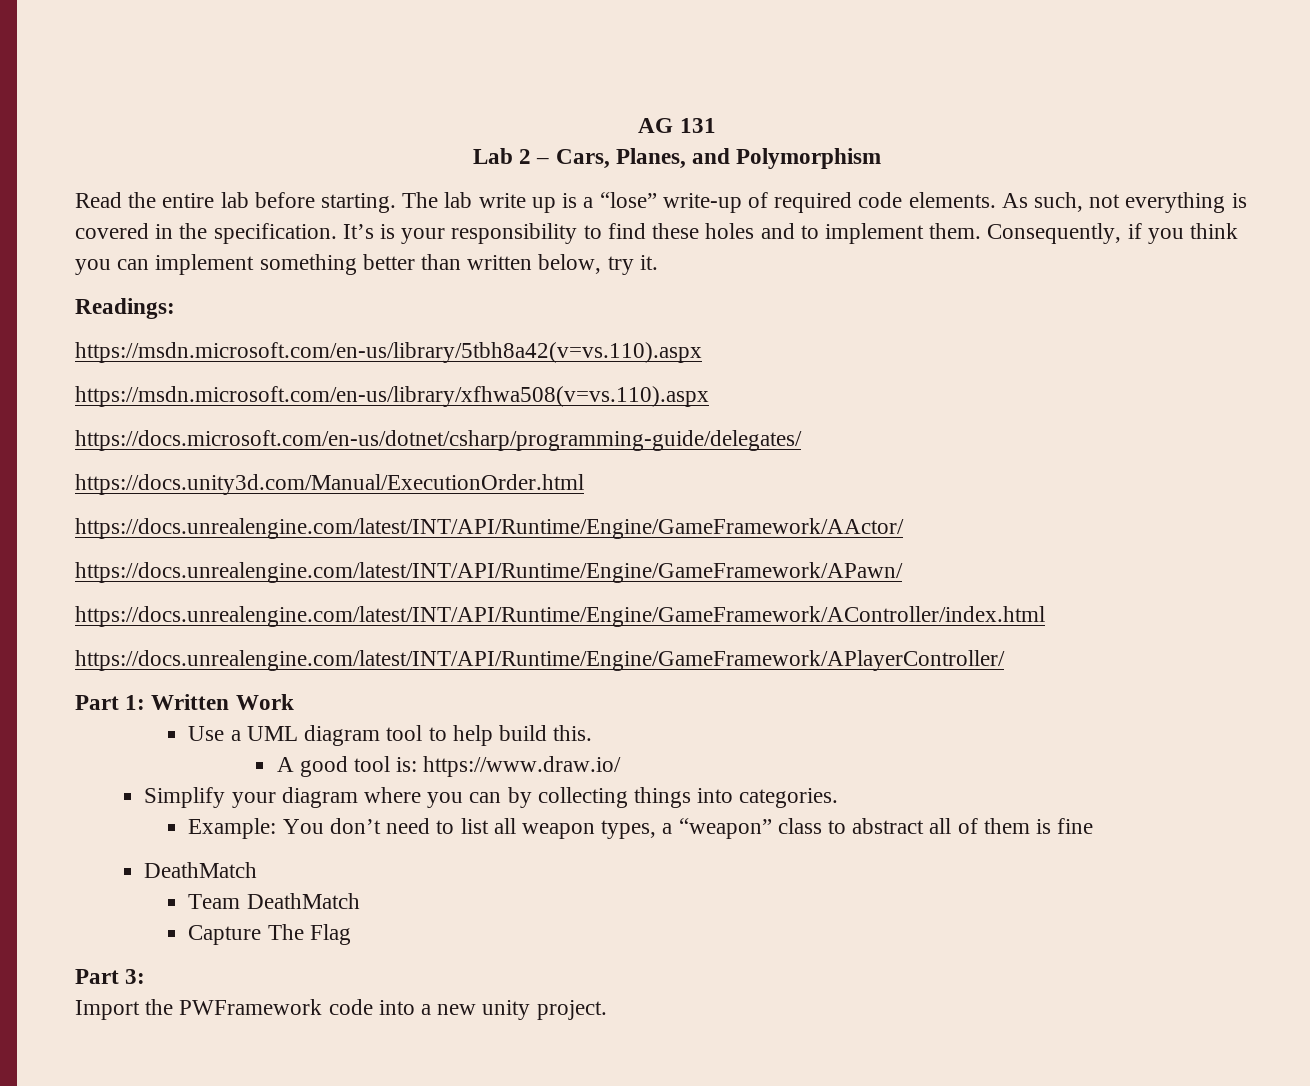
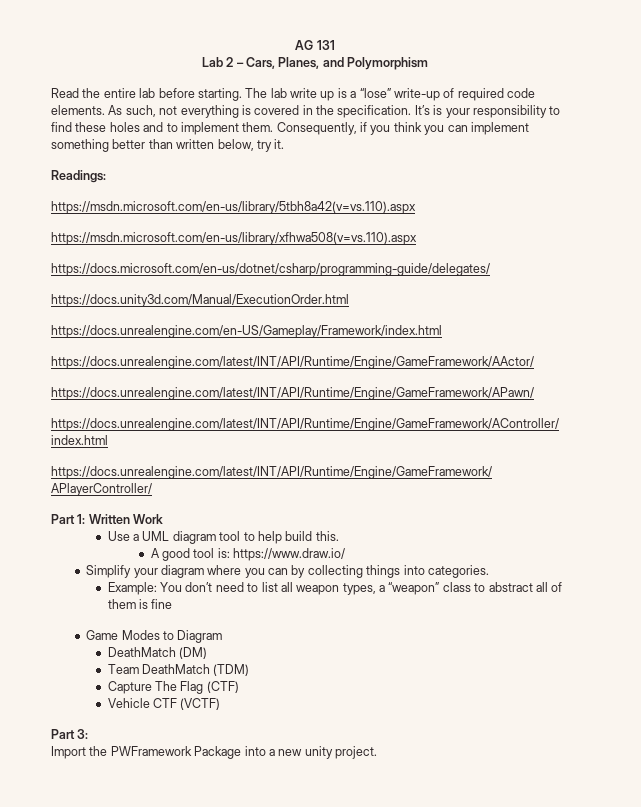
(584, 484) none -> [51,325,442,338] // https://docs.unrealengine.com/en-US/Gameplay/Framework/index.html
[144,862,258,878] // DeathMatch -> [86,630,223,643] [107,647,208,659] // Game Modes to Diagram // DeathMatch (DM)
(360, 901) none -> [213,664,250,676] (TDM)
(351, 934) none -> [206,681,239,693] [107,698,221,710] (CTF) // Vehicle CTF (VCTF)
[328,999,373,1015] code -> [194,746,242,759] Package

